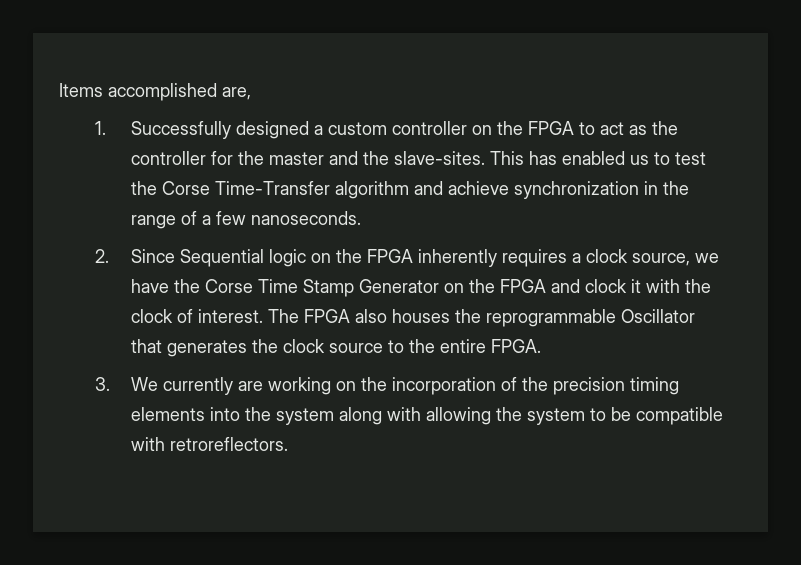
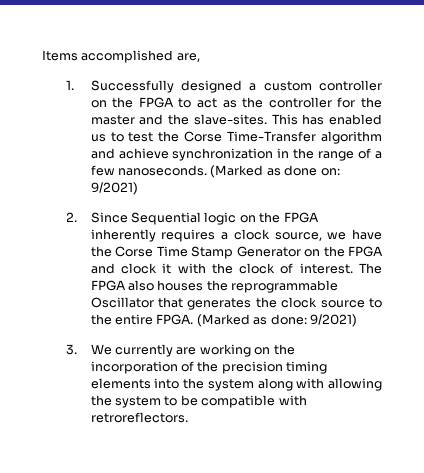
(361, 218) none -> [210,165,340,178] [90,182,138,195] (Marked as done on: 9/2021)
(541, 346) none -> [196,314,357,327] (Marked as done: 9/2021)

